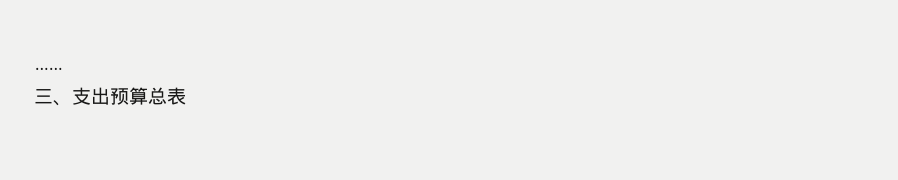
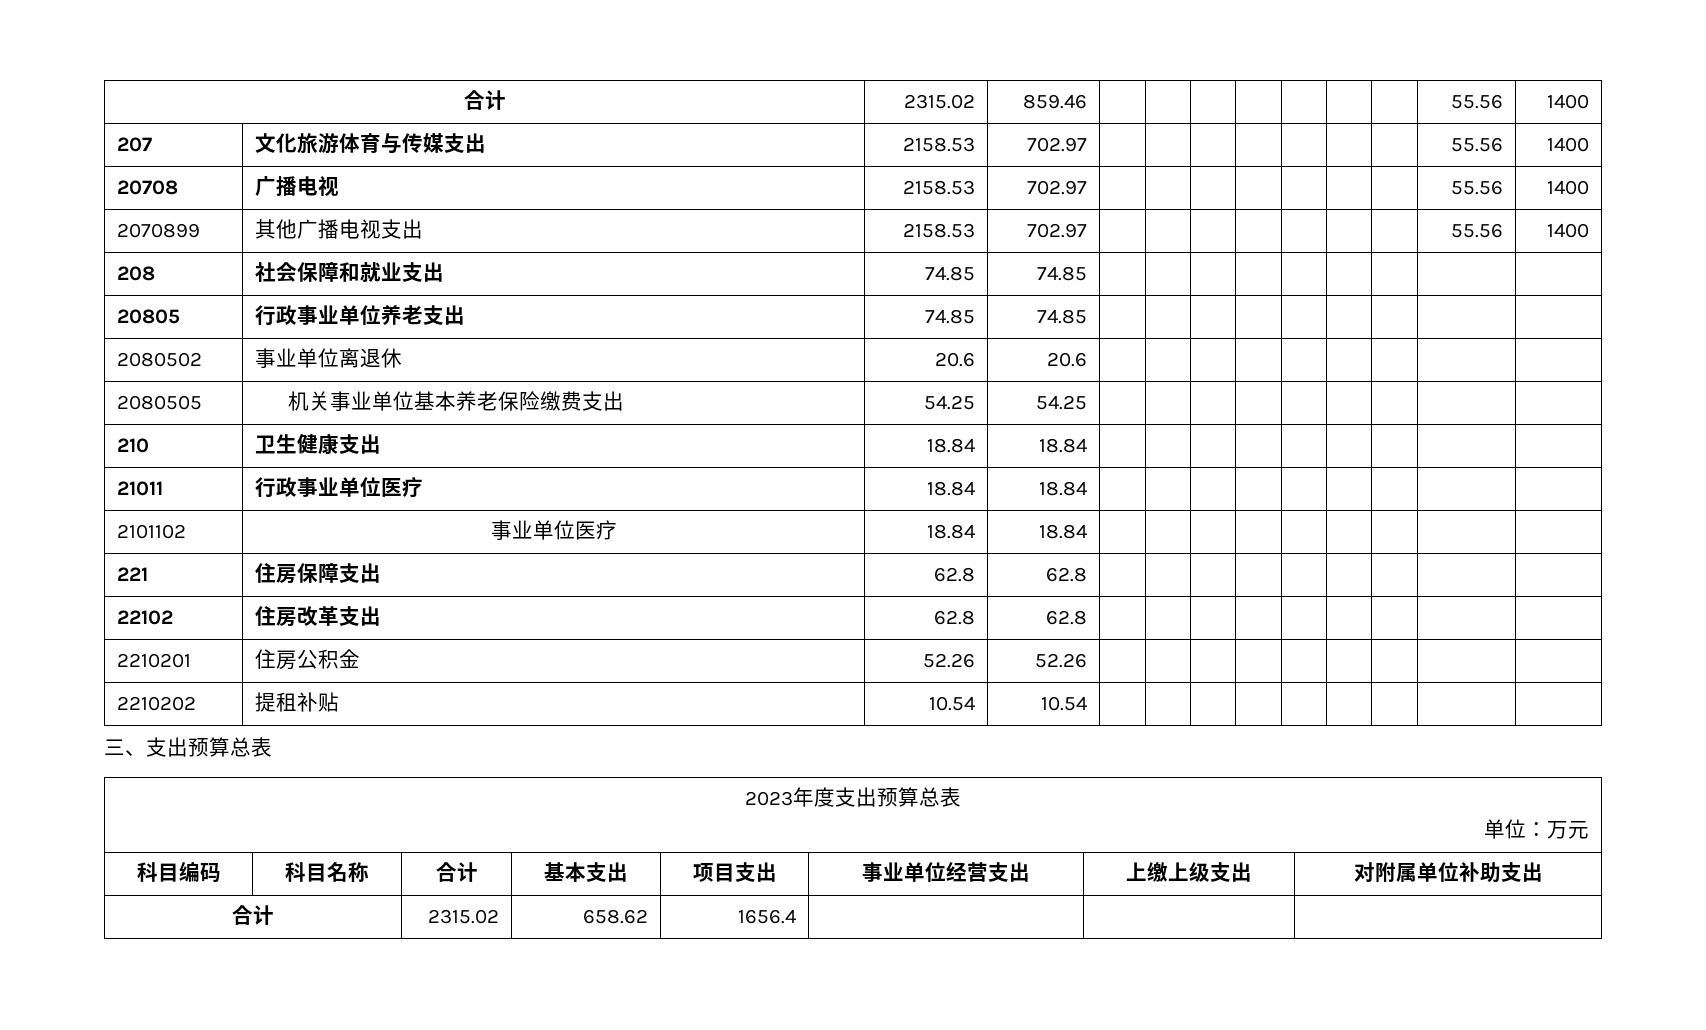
[34,67,62,70] [34,87,186,106] …… // 三、支出预算总表 -> [463,90,506,110] [903,94,975,109] [1022,94,1087,109] [1450,94,1503,109] [1546,94,1589,109] [117,137,153,152] [255,133,487,154] [902,137,975,152] [1026,137,1087,152] [1450,137,1503,152] [1546,137,1589,152] [117,180,179,195] [255,176,340,197] [902,180,975,195] [1026,180,1087,195] [1450,180,1503,195] [1546,180,1589,195] [117,223,201,238] [255,219,424,239] [902,223,975,238] [1026,223,1087,238] [1450,223,1503,238] [1546,223,1589,238] [117,266,156,281] [255,262,445,282] [924,266,975,281] [1036,266,1087,281] [117,309,181,324] [255,305,466,326] [924,309,975,324] [1036,309,1087,324] [117,352,203,367] [255,348,403,368] [934,352,975,367] [1046,352,1087,367] [117,395,203,410] [288,391,625,411] [923,395,975,410] [1035,395,1087,410] [117,438,150,453] [255,434,382,455] [926,438,975,453] [1038,438,1087,453] [117,481,164,496] [255,477,424,498] [926,481,975,496] [1038,481,1087,496] [117,524,187,539] [490,520,617,540] [926,524,975,539] [1038,524,1087,539] [117,567,149,581] [255,563,382,583] [933,567,975,582] [1045,567,1087,582] [117,610,174,625] [255,606,382,626] [933,610,975,625] [1045,610,1087,625] [117,653,192,668] [255,649,361,670] [922,653,975,668] [1034,653,1087,668] [117,696,197,711] [255,692,340,712] [928,696,975,711] [1040,696,1087,711] [104,737,272,757] [745,787,961,807] [1483,819,1589,839] [136,861,221,883] [285,862,369,883] [435,862,478,882] [544,862,628,882] [692,862,777,882] [862,862,1030,882] [1126,862,1252,882] [1353,862,1543,883] [232,905,274,925] [427,909,499,924] [582,909,648,924] [737,909,796,924] 合计 | 2315.02 | 859.46 | | | | | | | | 55.56 | 1400 // 207 | 文化旅游体育与传媒支出 | 2158.53 | 702.97 | | | | | | | | 55.56 | 1400 // 20708 | 广播电视 | 2158.53 | 702.97 | | | | | | | | 55.56 | 1400 // 2070899 | 其他广播电视支出 | 2158.53 | 702.97 | | | | | | | | 55.56 | 1400 // 208 | 社会保障和就业支出 | 74.85 | 74.85 | | | | | | | | | // 20805 | 行政事业单位养老支出 | 74.85 | 74.85 | | | | | | | | | // 2080502 | 事业单位离退休 | 20.6 | 20.6 | | | | | | | | | // 2080505 | 机关事业单位基本养老保险缴费支出 | 54.25 | 54.25 | | | | | | | | | // 210 | 卫生健康支出 | 18.84 | 18.84 | | | | | | | | | // 21011 | 行政事业单位医疗 | 18.84 | 18.84 | | | | | | | | | // 2101102 | 事业单位医疗 | 18.84 | 18.84 | | | | | | | | | // 221 | 住房保障支出 | 62.8 | 62.8 | | | | | | | | | // 22102 | 住房改革支出 | 62.8 | 62.8 | | | | | | | | | // 2210201 | 住房公积金 | 52.26 | 52.26 | | | | | | | | | // 2210202 | 提租补贴 | 10.54 | 10.54 | | | | | | | | | // 三、支出预算总表 // 2023年度支出预算总表 // 单位：万元 // 科目编码 | 科目名称 | 合计 | 基本支出 | 项目支出 | 事业单位经营支出 | 上缴上级支出 | 对附属单位补助支出 // 合计 | 2315.02 | 658.62 | 1656.4 | | |

